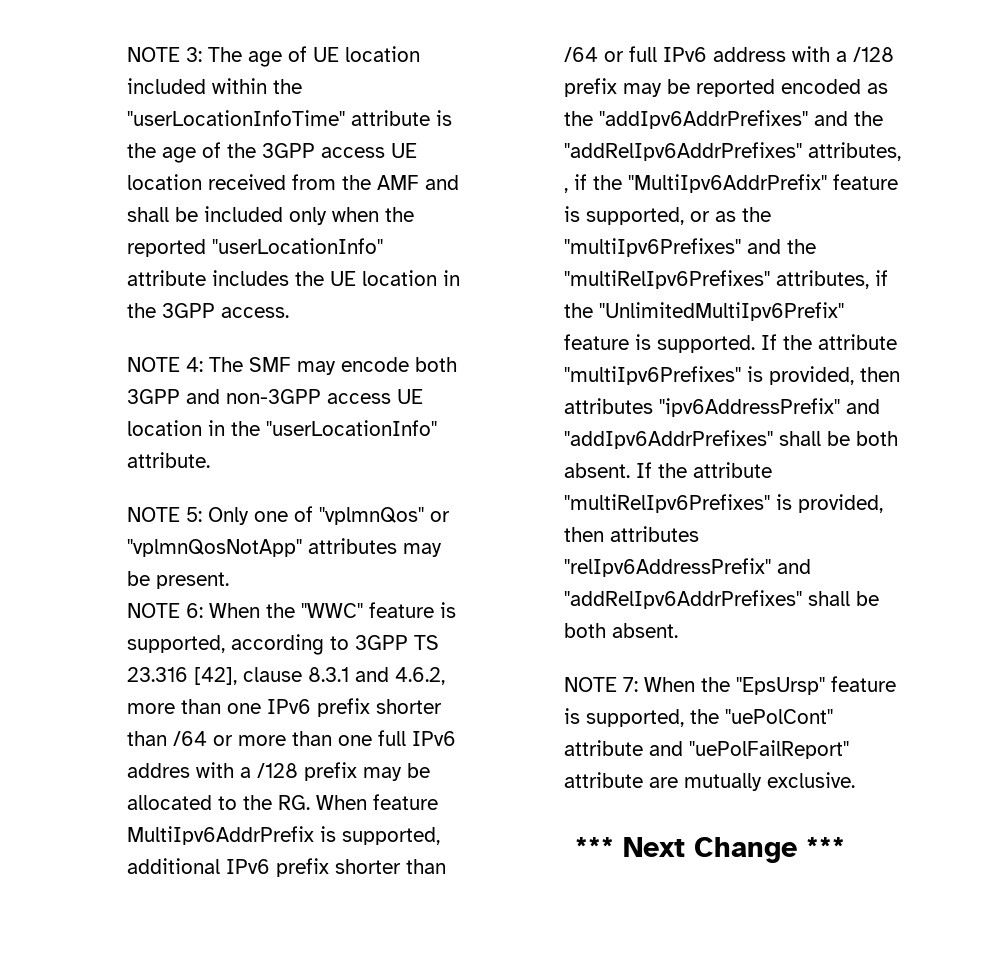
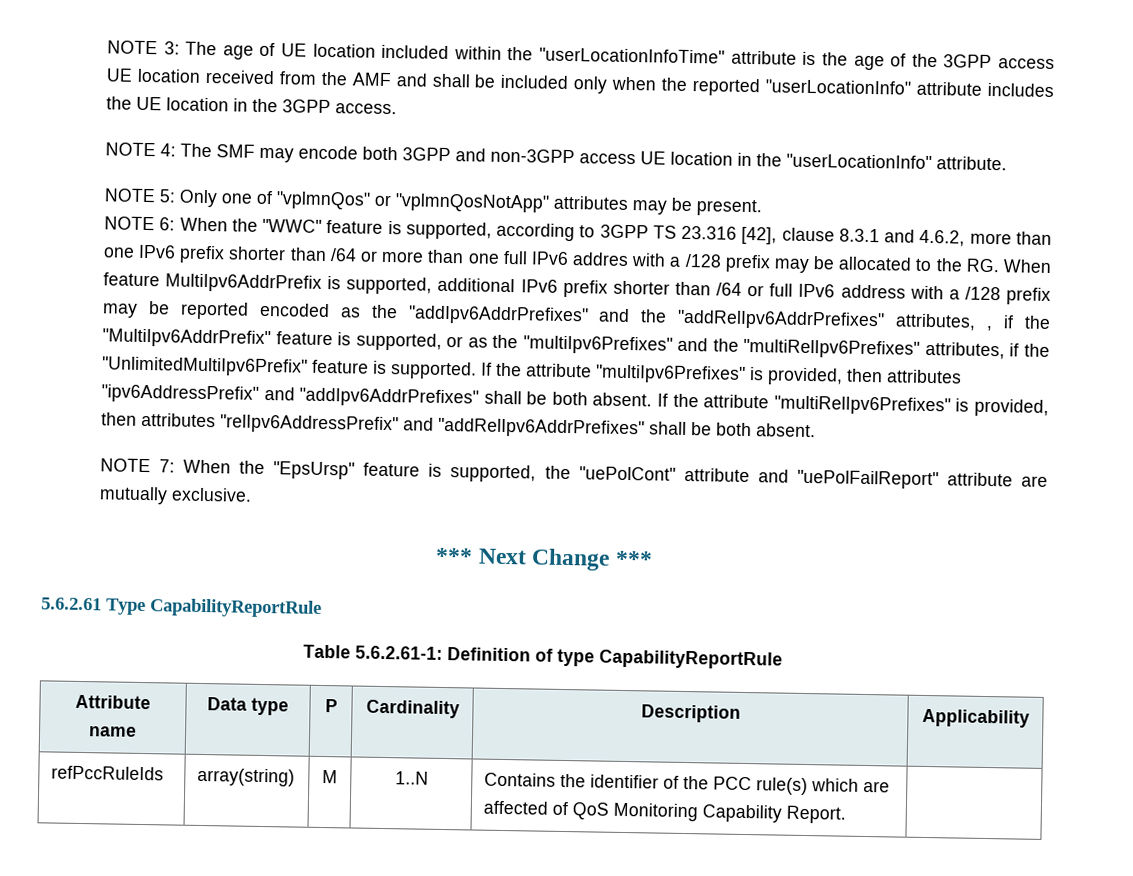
(845, 847) none -> [41,597,322,618] [302,644,783,670] [75,694,151,710] [88,726,137,737] [207,697,289,716] [324,699,338,713] [365,699,460,719] [640,704,741,723] [921,708,1030,728] [51,765,165,781] [197,767,296,787] [322,769,338,784] [394,771,429,785] [484,772,891,796] [483,800,847,824] // 5.6.2.61 Type CapabilityReportRule // Table 5.6.2.61-1: Definition of type CapabilityReportRule // Attribute name | Data type | P | Cardinality | Description | Applicability // refPccRuleIds | array(string) | M | 1..N | Contains the identifier of the PCC rule(s) which are affected of QoS Monitoring Capability Report. |

